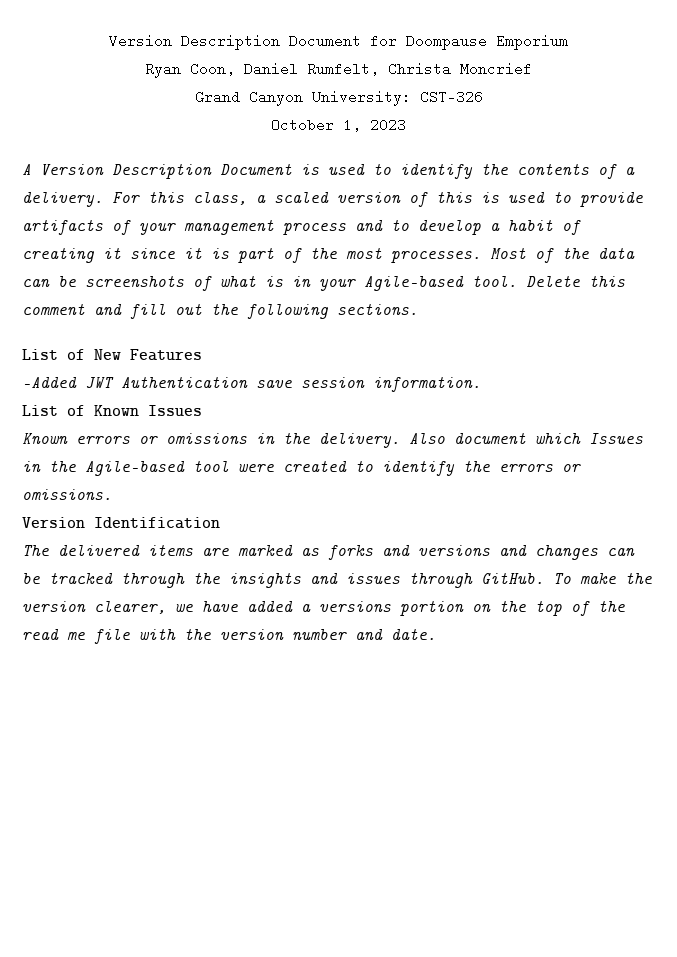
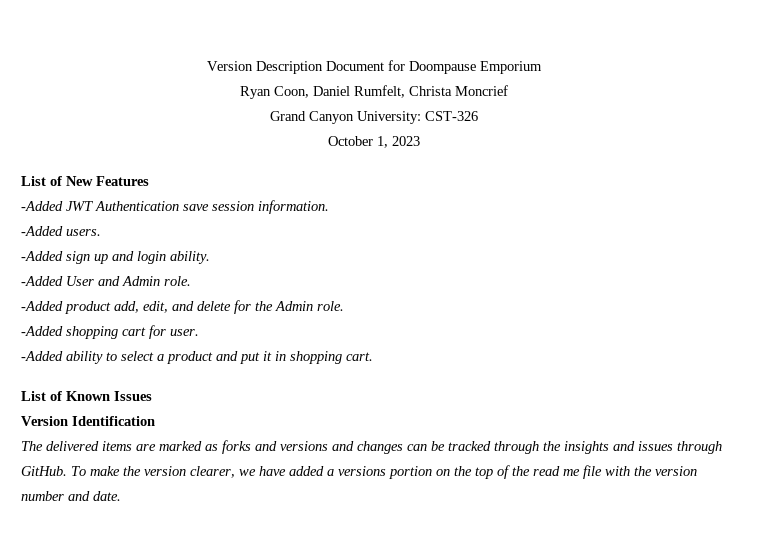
[22,163,635,179] [22,191,643,207] [22,219,581,235] [22,247,635,263] [22,275,625,291] [22,303,418,319] // A Version Description Document is used to identify the contents of a delivery. For this class, a scaled version of this is used to provide artifacts of your management process and to develop a habit of creating it since it is part of the most processes. Most of the data can be screenshots of what is in your Agile-based tool. Delete this comment and fill out the following sections. -> (420, 141) none
[22,405,202,416] [22,432,643,448] [22,460,581,476] [22,489,112,500] List of Known Issues // Known errors or omissions in the delivery. Also document which Issues in the Agile-based tool were created to identify the errors or omissions. -> [21,226,101,236] [21,251,210,264] [21,276,191,286] [21,300,344,314] [21,325,199,339] [21,351,373,364] [21,391,152,401] -Added users. // -Added sign up and login ability. // -Added User and Admin role. // -Added product add, edit, and delete for the Admin role. // -Added shopping cart for user. // -Added ability to select a product and put it in shopping cart. // List of Known Issues

